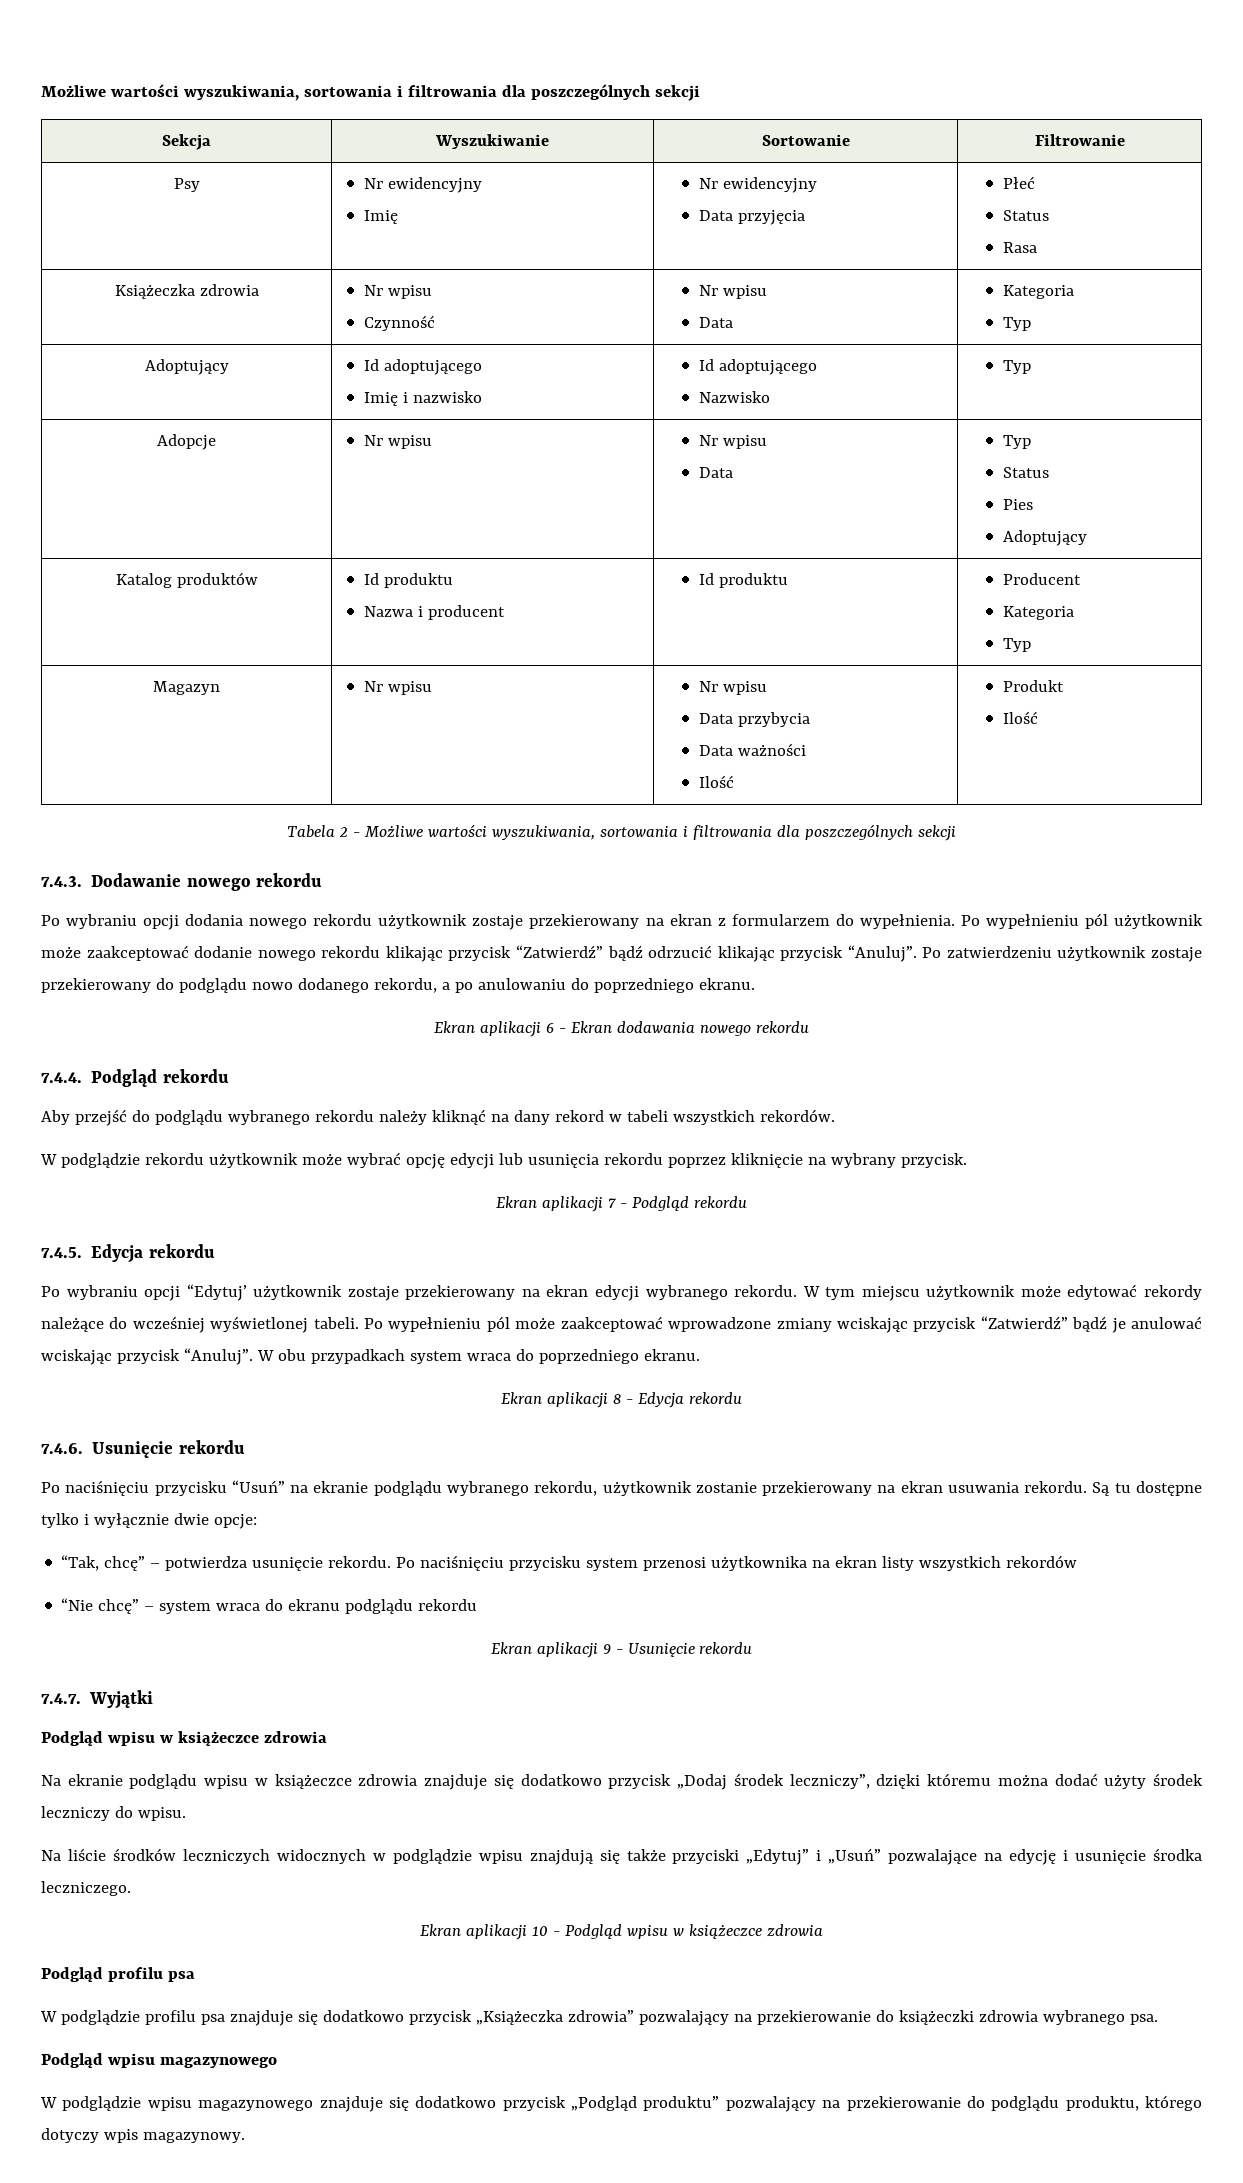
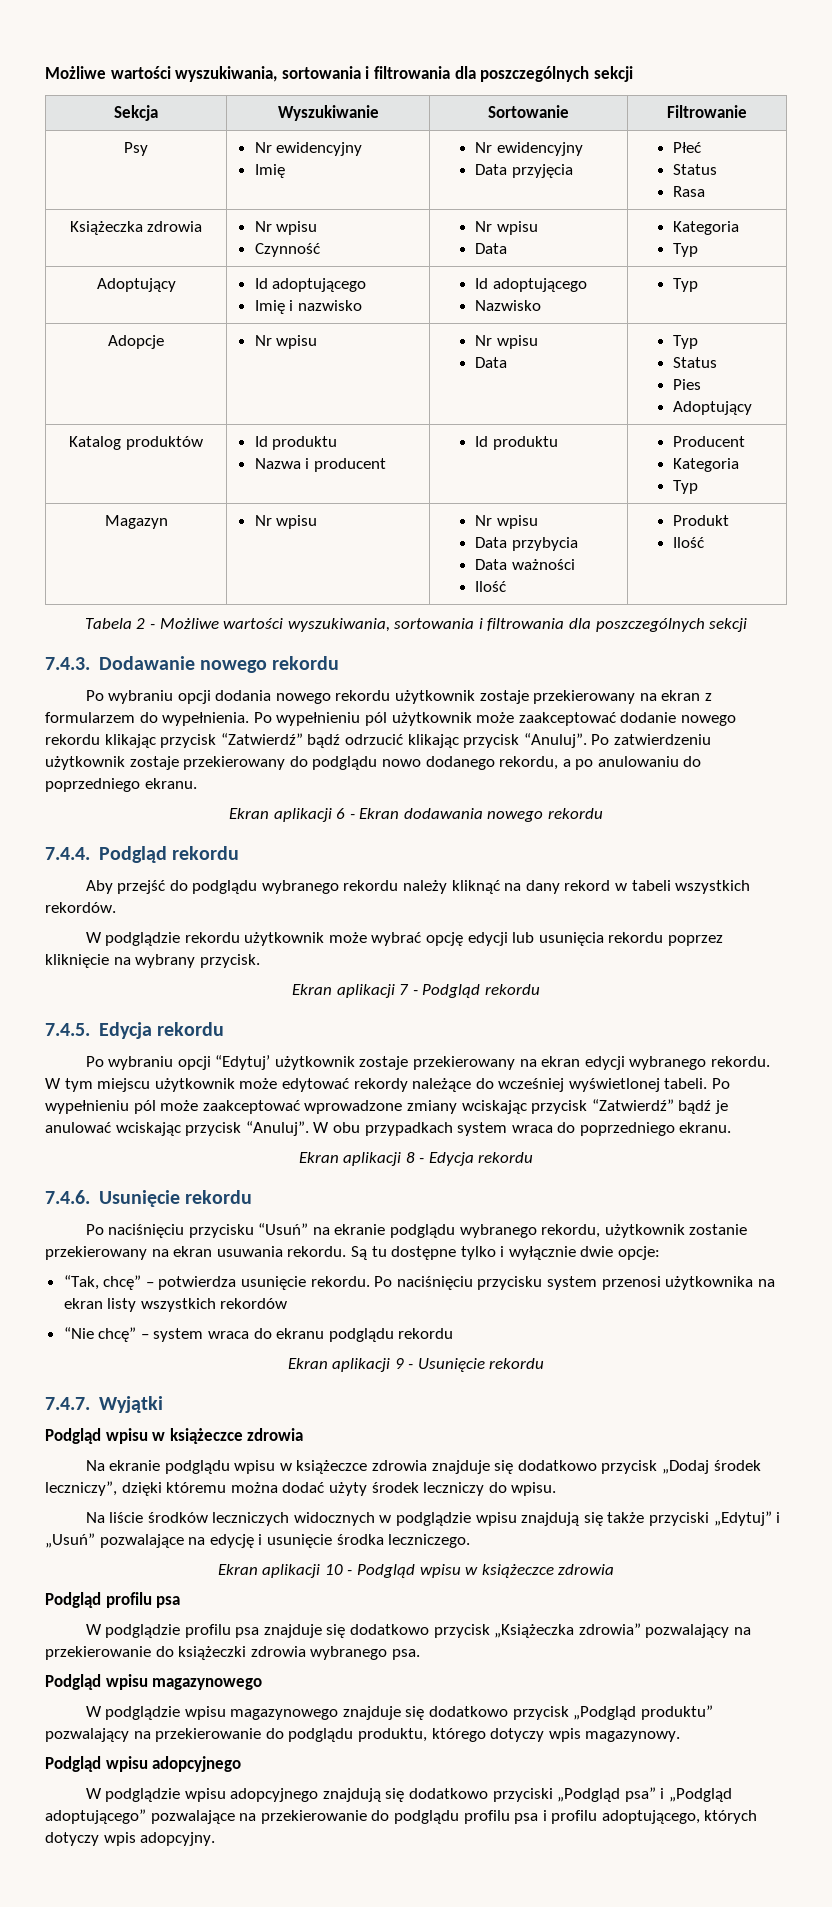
(245, 2137) none -> [45,1756,242,1772] [85,1787,733,1802] [45,1809,758,1824] [45,1832,216,1846] // Podgląd wpisu adopcyjnego // W podglądzie wpisu adopcyjnego znajdują się dodatkowo przyciski „Podgląd psa” i „Podgląd adoptującego” pozwalające na przekierowanie do podglądu profilu psa i profilu adoptującego, których dotyczy wpis adopcyjny.

